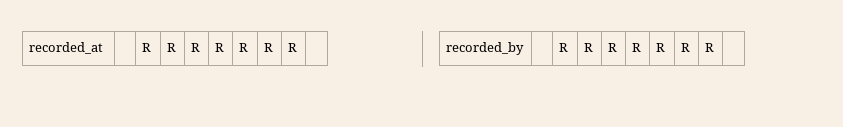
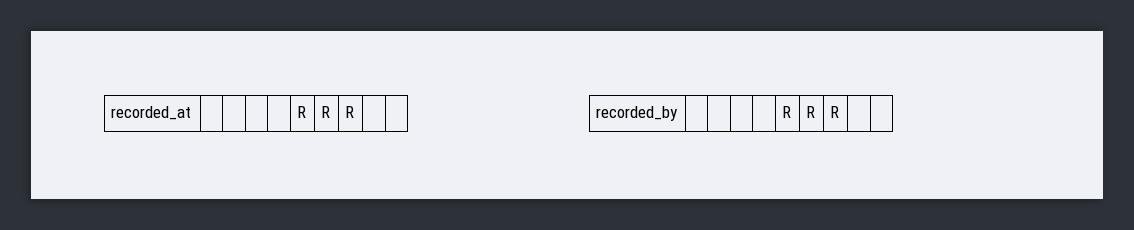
[142,43,152,52] [167,43,177,52] [191,43,201,52] [215,43,225,52] [239,43,249,52] [264,43,274,52] [288,43,298,52] R | R | R | R | R | R | R -> [297,106,307,118] [321,106,331,118] [345,106,355,118] | | | R | R | R |
[559,43,569,52] [584,43,594,52] [608,43,618,52] [632,43,642,52] [656,43,666,52] [681,43,691,52] [705,43,715,52] R | R | R | R | R | R | R -> [782,106,792,118] [806,106,816,118] [830,106,840,118] | | | R | R | R |

